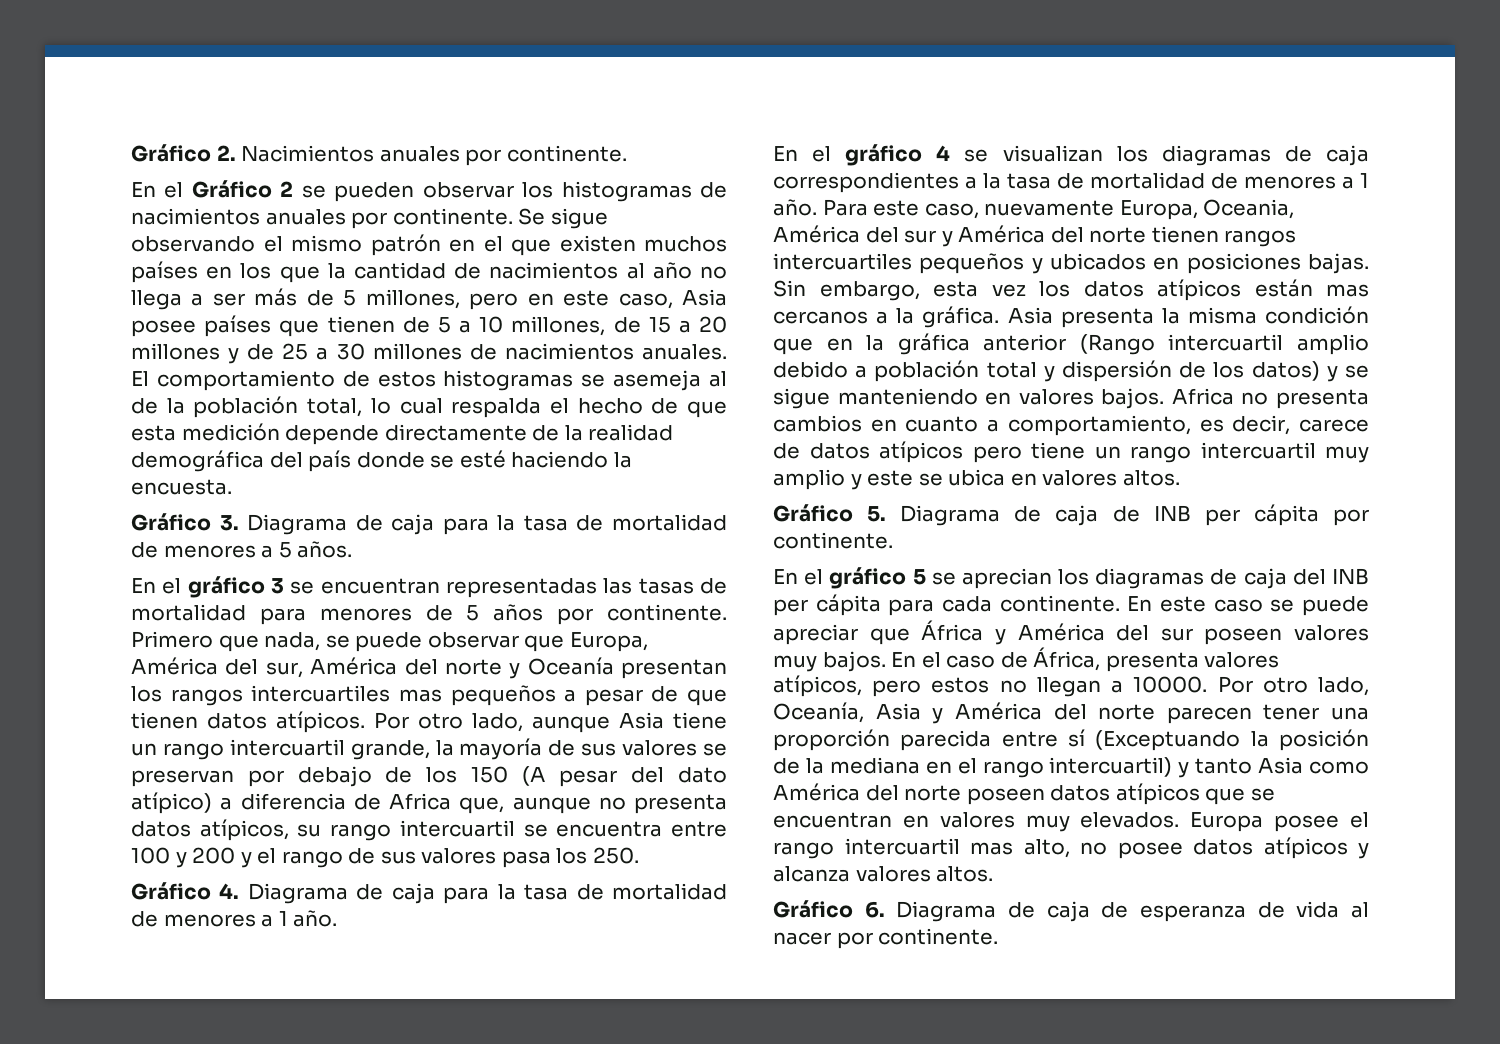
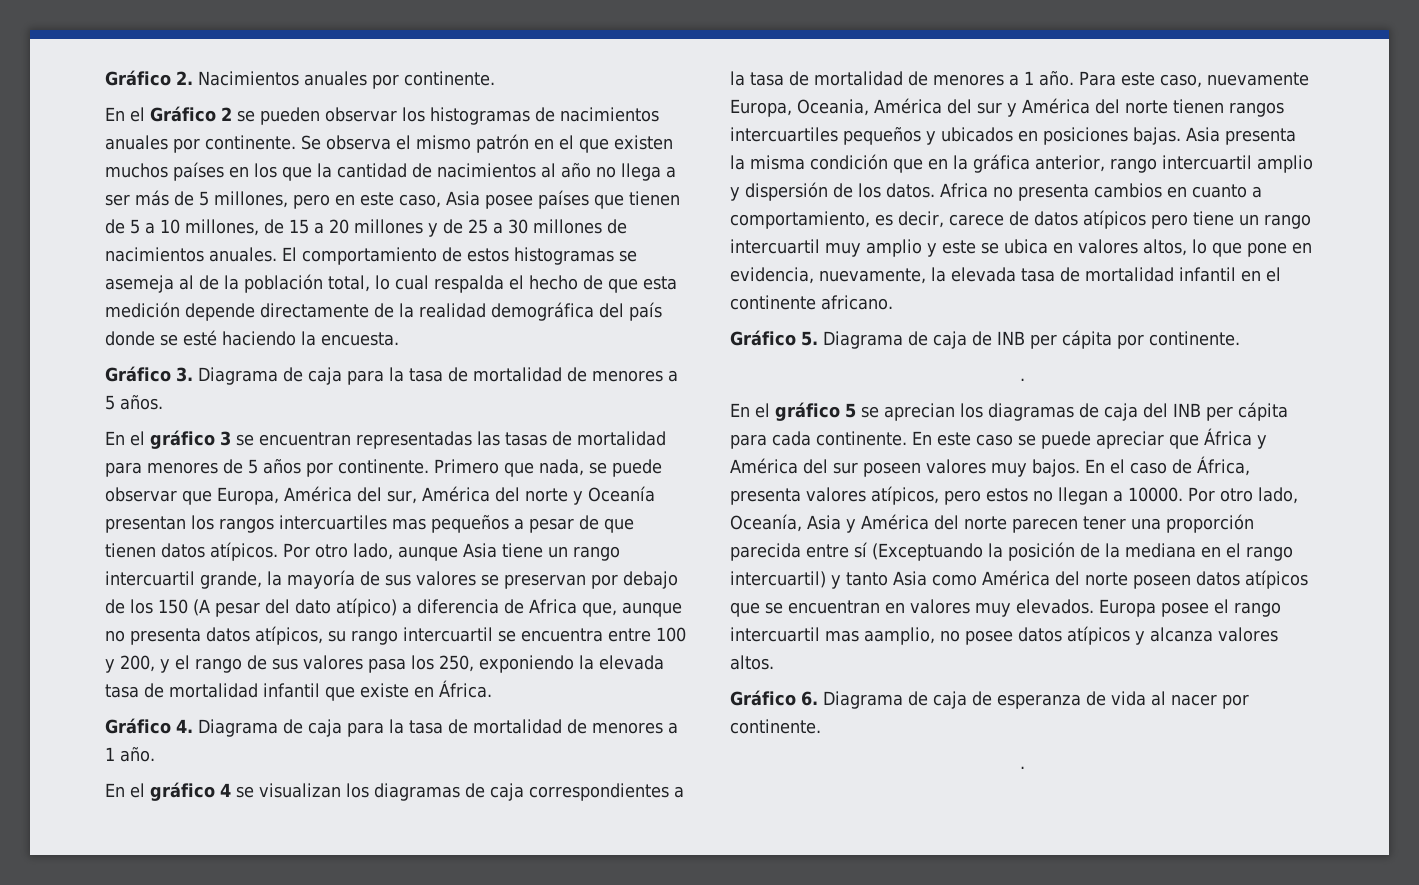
[550,208,608,229] [131,236,255,252] sigue observando -> [326,135,391,150] observa
[192,847,236,864] 200 -> [120,655,155,672] 200,
[592,847,639,864] 250. -> [439,655,664,673] [105,680,492,701] 250, exponiendo la elevada tasa de mortalidad infantil que existe en África.
[773,279,1369,301] [773,306,1000,328] Sin embargo, esta vez los datos atípicos están mas cercanos a la gráfica. -> (1181, 136) none
[983,334,1369,355] [773,360,1369,382] [773,388,1165,409] anterior (Rango intercuartil amplio debido a población total y dispersión de los datos) y se sigue manteniendo en valores bajos. -> [1035,155,1313,173] [730,182,935,201] anterior, rango intercuartil amplio y dispersión de los datos.
[1122,470,1180,486] altos. -> [1143,239,1312,257] [730,267,1281,284] [730,295,893,310] altos, lo que pone en evidencia, nuevamente, la elevada tasa de mortalidad infantil en el continente africano.
(893, 540) none -> [1019,378,1025,381] // .
[1023,839,1070,858] alto, -> [864,627,935,645] aamplio,
(999, 936) none -> [1019,766,1025,769] // .

